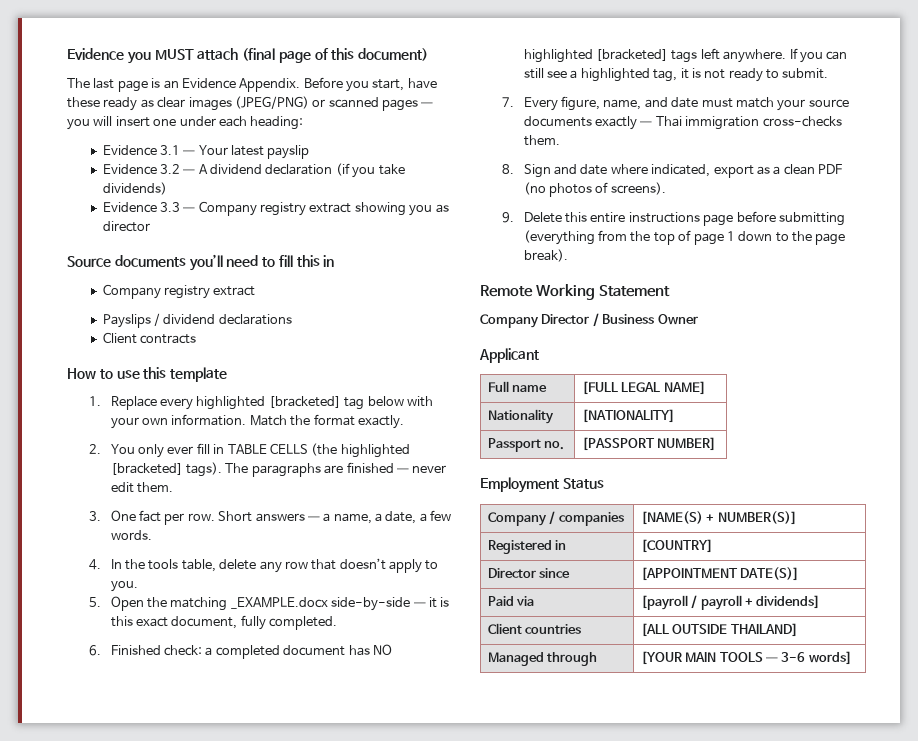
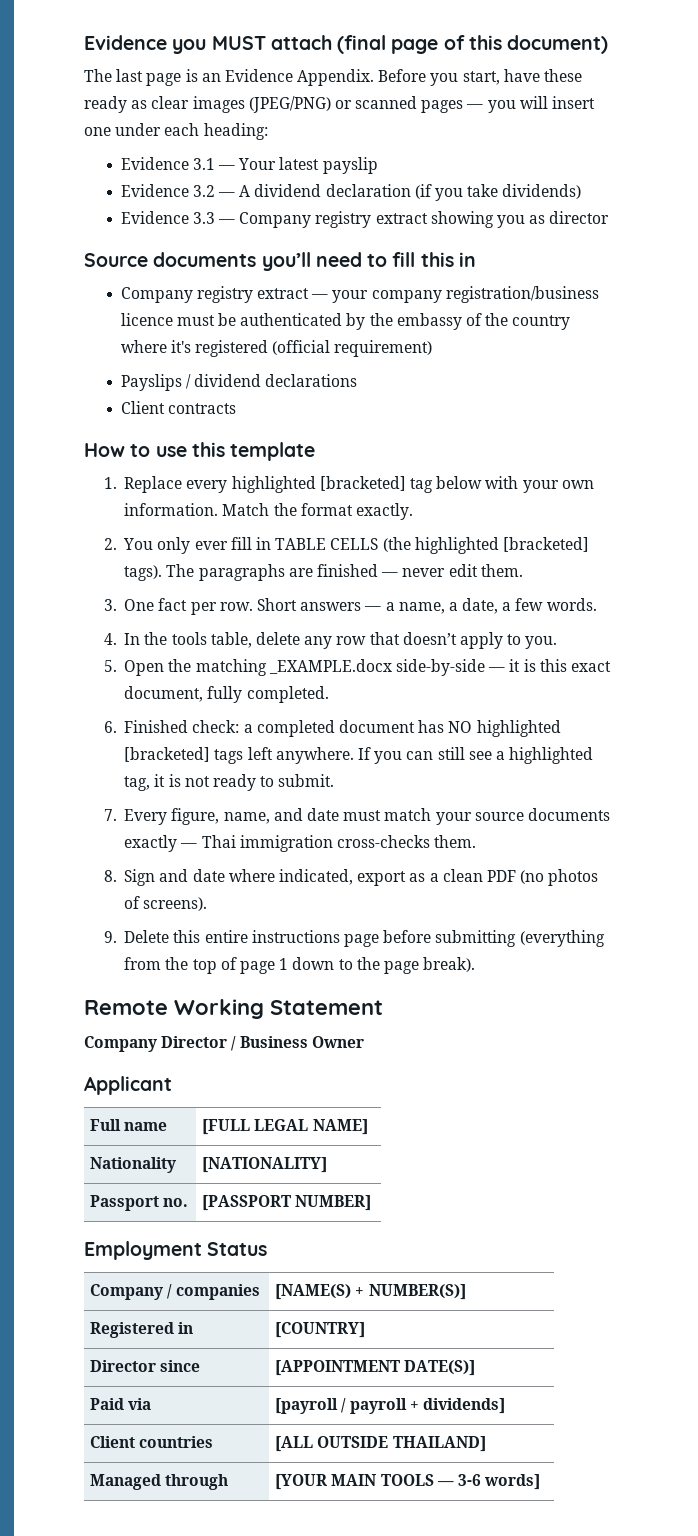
(256, 291) none -> [311,286,599,303] [120,313,571,330] [120,340,433,357] — your company registration/business licence must be authenticated by the embassy of the country where it's registered (official requirement)

